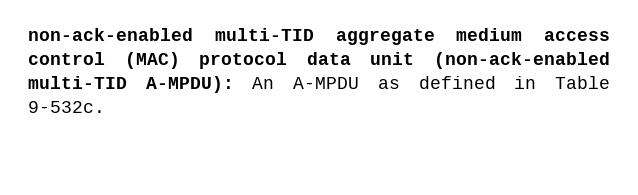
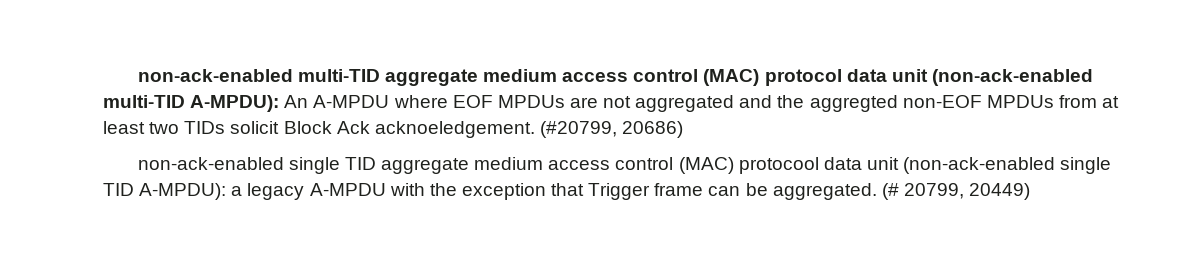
[377,76,610,89] [28,101,105,113] as defined in Table 9-532c. -> [393,95,1120,112] [103,121,684,138] [137,157,1112,174] [103,183,1031,200] where EOF MPDUs are not aggregated and the aggregted non-EOF MPDUs from at least two TIDs solicit Block Ack acknoeledgement. (#20799, 20686) // non-ack-enabled single TID aggregate medium access control (MAC) protocool data unit (non-ack-enabled single TID A-MPDU): a legacy A-MPDU with the exception that Trigger frame can be aggregated. (# 20799, 20449)

